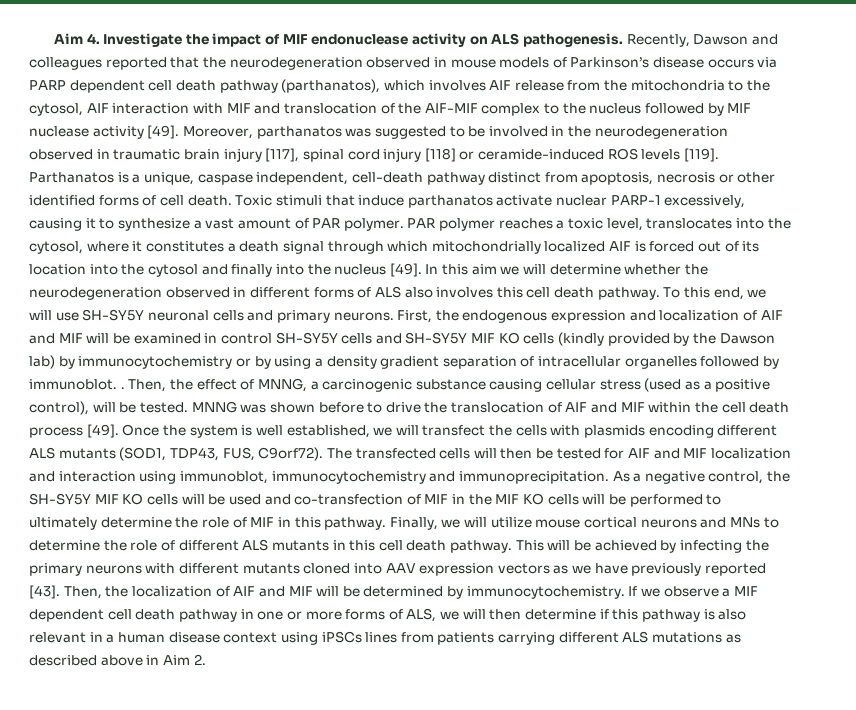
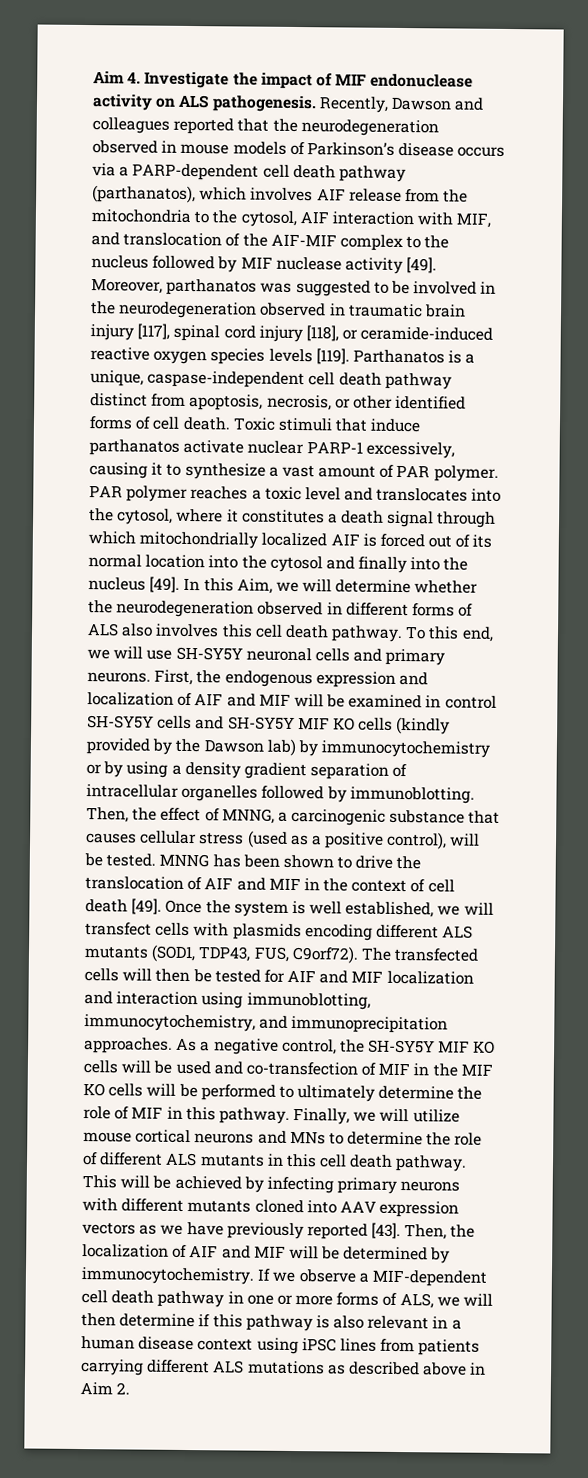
[29,80,145,93] PARP dependent -> [119,163,260,181] a PARP-dependent
[226,103,251,113] MIF -> [456,212,492,228] MIF,
[424,148,456,162] [118] -> [305,325,339,342] [118],
[607,148,638,160] ROS -> [90,347,266,365] reactive oxygen species
[197,172,423,185] caspase independent, cell-death -> [147,370,382,389] caspase-independent cell death
[657,172,716,183] necrosis -> [266,394,332,411] necrosis,
[606,218,643,231] level, -> [304,487,374,501] level and
(760, 246) none -> [88,554,142,568] normal
[471,264,497,275] aim -> [236,578,273,594] Aim,
[29,379,125,390] immunoblot. . -> [349,786,475,804] immunoblotting.
[489,379,543,392] causing -> [468,810,501,824] [86,833,137,844] that causes
[240,402,364,413] was shown before -> [212,854,334,869] has been shown
[648,402,790,413] [29,427,83,438] within the cell death process -> [303,878,455,893] [85,899,128,913] in the context of cell death
[489,425,513,436] the -> (152, 929) none
[179,471,609,484] immunoblot, immunocytochemistry and immunoprecipitation. -> [246,992,371,1010] [84,1014,449,1034] [84,1037,173,1054] immunoblotting, immunocytochemistry, and immunoprecipitation approaches.
[745,540,769,551] the -> (334, 1185) none
[733,586,758,596] [29,609,104,622] MIF dependent -> [371,1269,487,1287] MIF-dependent
[321,631,362,643] iPSCs -> [301,1338,337,1352] iPSC

